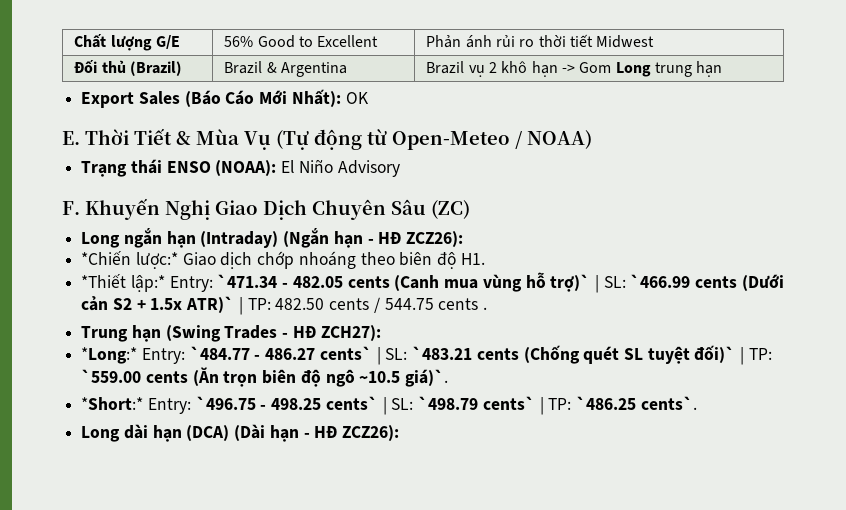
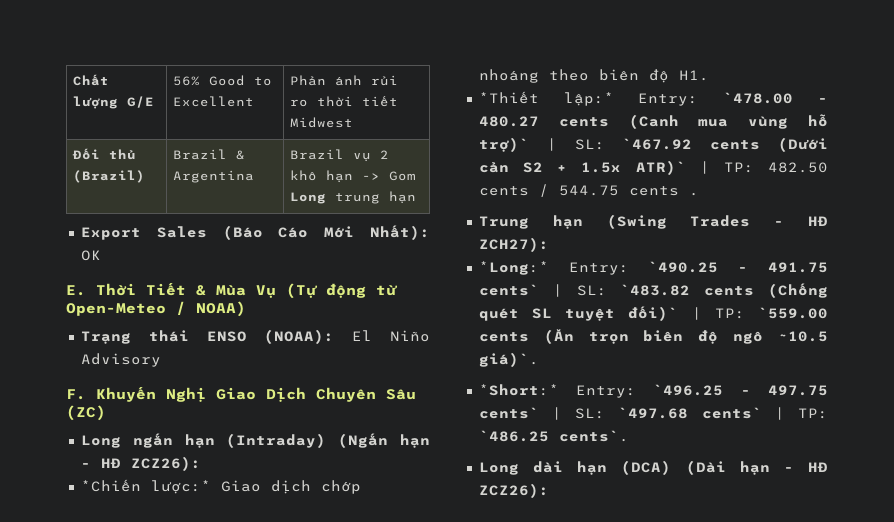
[217,274,343,288] `471.34 - 482.05 -> [723,92,828,104] [478,116,539,127] `478.00 - 480.27
[630,274,691,288] `466.99 -> [622,138,693,150] `467.92
[189,346,473,365] `484.77 - 486.27 cents` | SL: `483.21 -> [648,261,828,273] [478,284,691,297] `490.25 - 491.75 cents` | SL: `483.82
[195,396,479,415] `496.75 - 498.25 cents` | SL: `498.79 -> [653,384,828,396] [478,407,689,420] `496.25 - 497.75 cents` | SL: `497.68

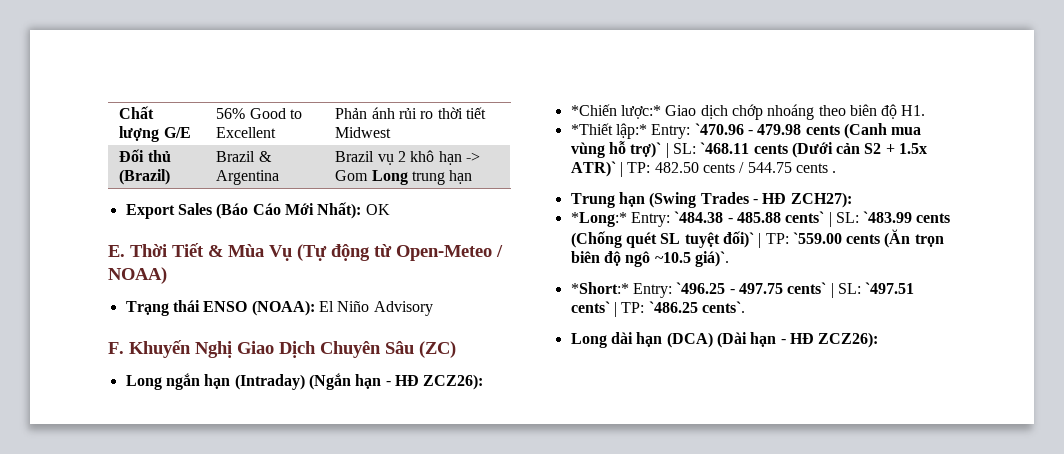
[723,92,828,104] [478,116,539,127] `478.00 - 480.27 -> [694,123,802,135] `470.96 - 479.98
[622,138,693,150] `467.92 -> [700,142,750,154] `468.11
[648,261,828,273] [478,284,691,297] `490.25 - 491.75 cents` | SL: `483.82 -> [674,211,913,227] `484.38 - 485.88 cents` | SL: `483.99
[618,407,689,419] `497.68 -> [865,282,915,294] `497.51

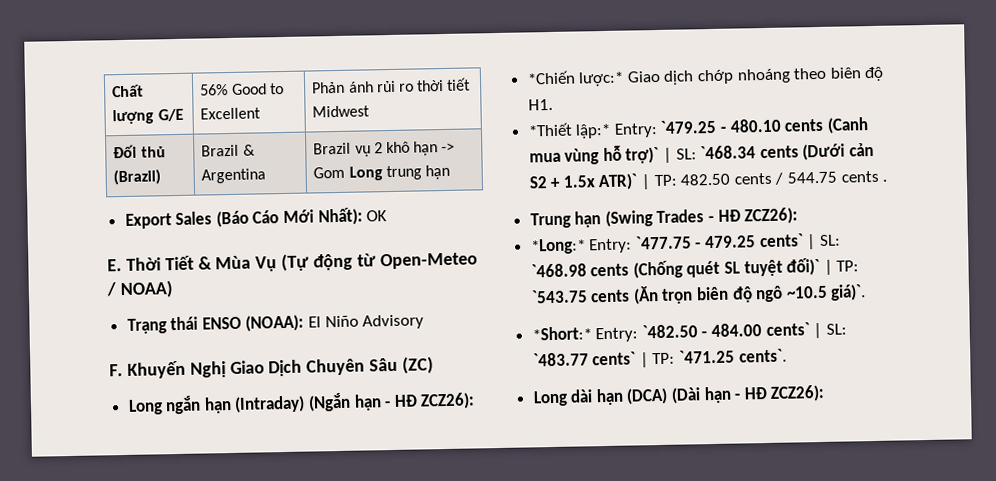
[694,123,802,135] `470.96 - 479.98 -> [660,118,782,134] `479.25 - 480.10
[700,142,750,154] `468.11 -> [700,145,757,160] `468.34
[790,192,852,208] ZCH27): -> [744,207,799,225] ZCZ26):
[674,211,913,227] `484.38 - 485.88 cents` | SL: `483.99 -> [634,233,841,250] [530,263,587,278] `477.75 - 479.25 cents` | SL: `468.98
[792,232,842,244] `559.00 -> [530,289,588,304] `543.75
[676,282,915,298] `496.25 - 497.75 cents` | SL: `497.51 -> [641,322,847,339] [532,352,589,367] `482.50 - 484.00 cents` | SL: `483.77
[648,301,698,313] `486.25 -> [679,349,736,364] `471.25

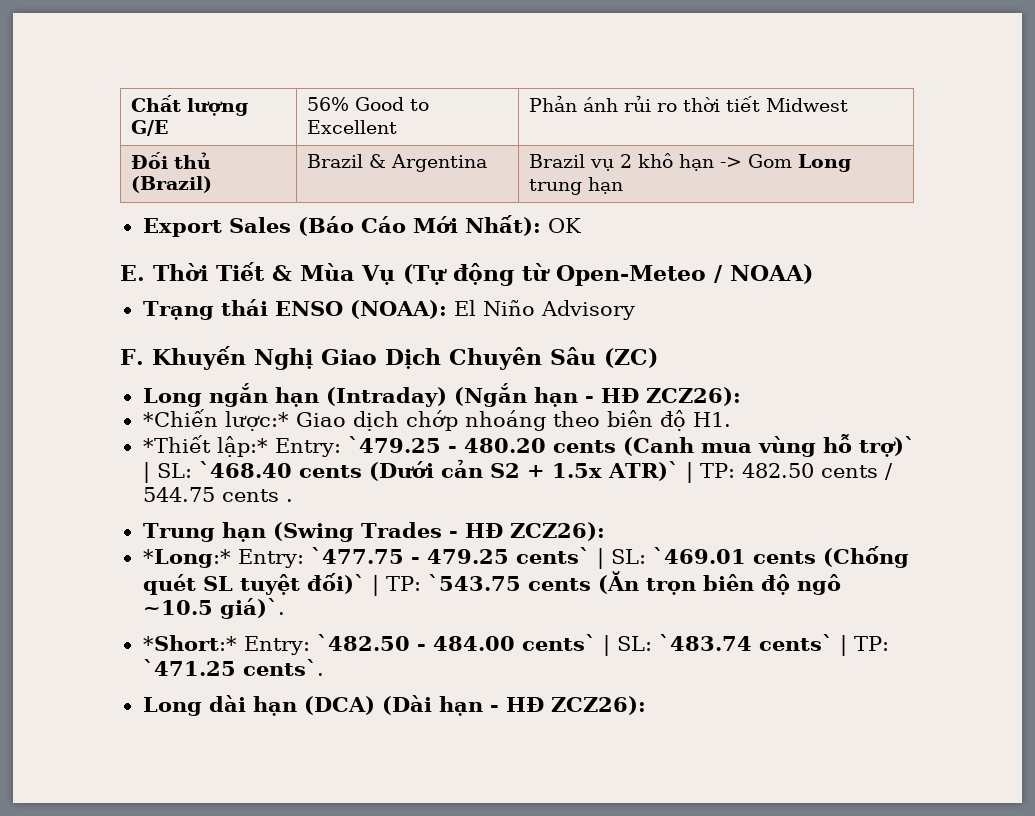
[729,118,782,133] 480.10 -> [463,438,546,453] 480.20
[700,145,757,160] `468.34 -> [198,461,292,478] `468.40
[530,263,587,278] `468.98 -> [652,547,746,564] `469.01
[532,352,589,367] `483.77 -> [658,634,752,651] `483.74

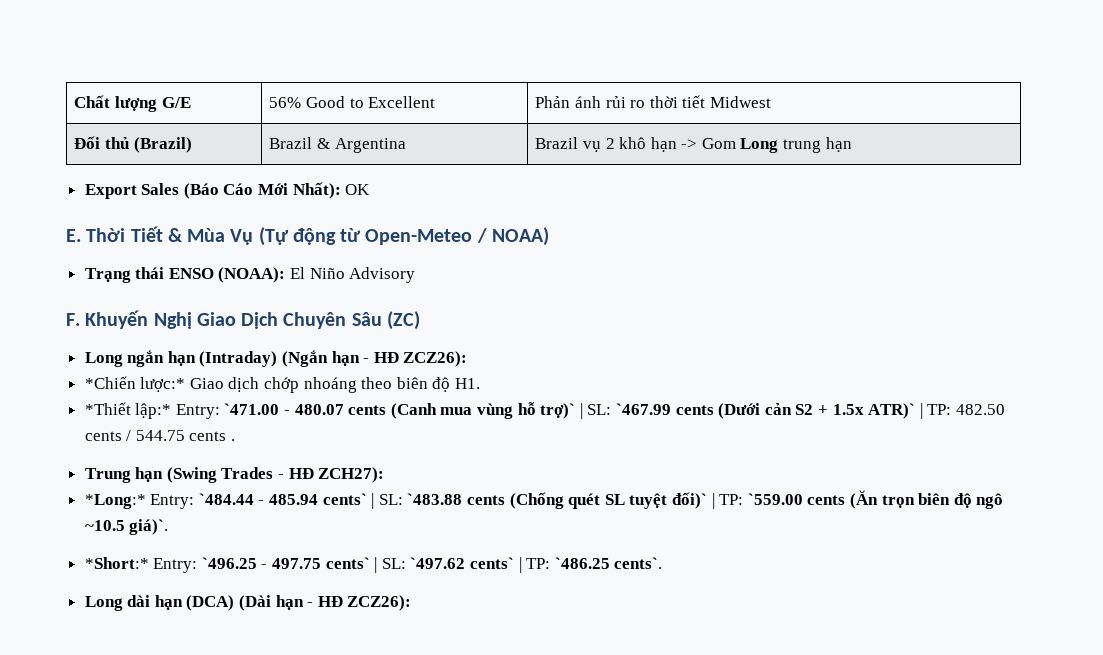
[347,436,546,453] `479.25 - 480.20 -> [224,403,344,415] `471.00 - 480.07
[198,461,292,478] `468.40 -> [615,403,671,415] `467.99
[509,522,605,541] ZCZ26): -> [318,467,385,483] ZCH27):
[310,547,746,569] `477.75 - 479.25 cents` | SL: `469.01 -> [198,493,463,509] `484.44 - 485.94 cents` | SL: `483.88
[427,574,521,591] `543.75 -> [747,493,803,505] `559.00
[316,634,752,656] `482.50 - 484.00 cents` | SL: `483.74 -> [201,557,466,573] `496.25 - 497.75 cents` | SL: `497.62
[142,659,236,676] `471.25 -> [554,557,610,569] `486.25

